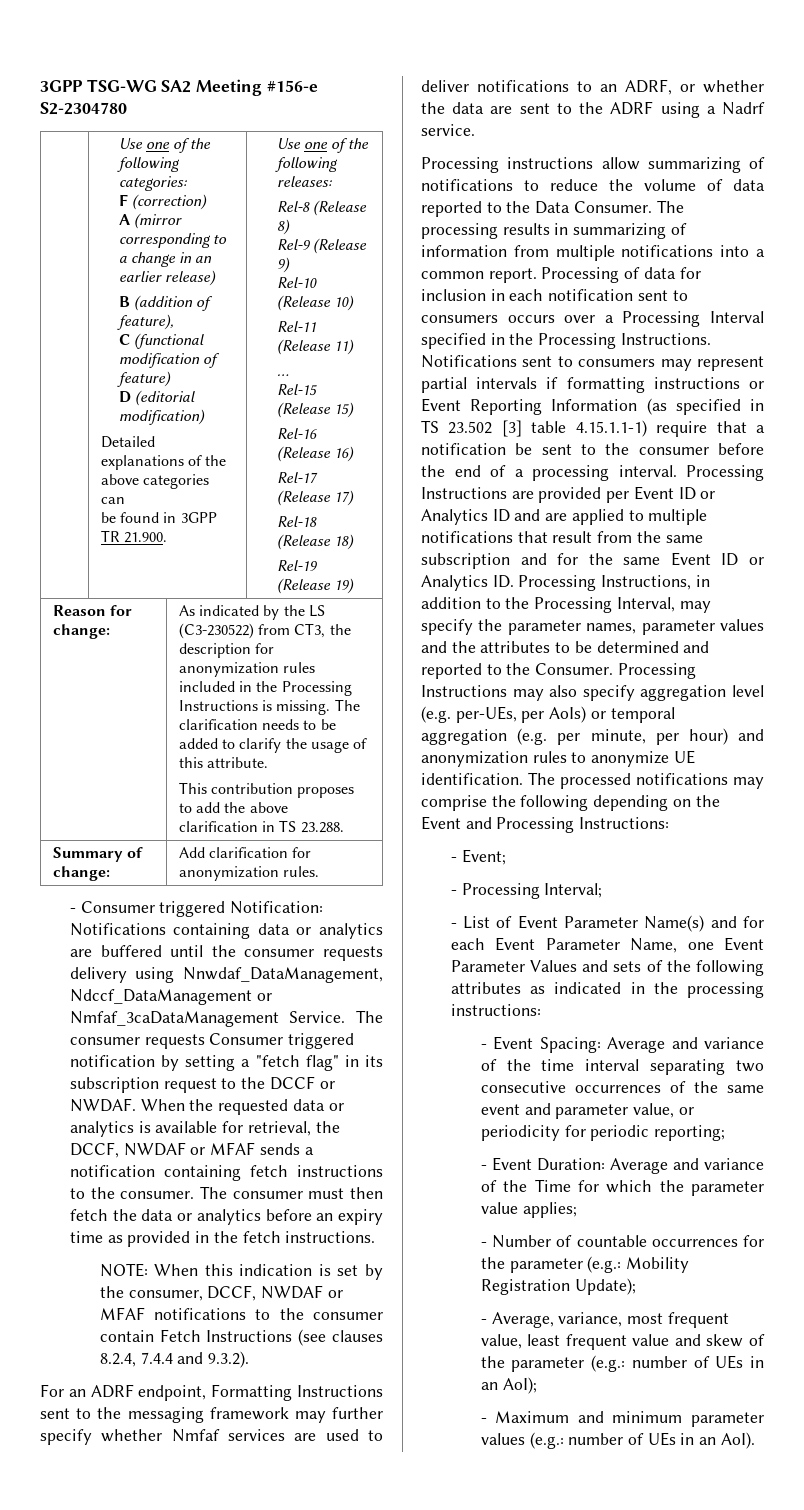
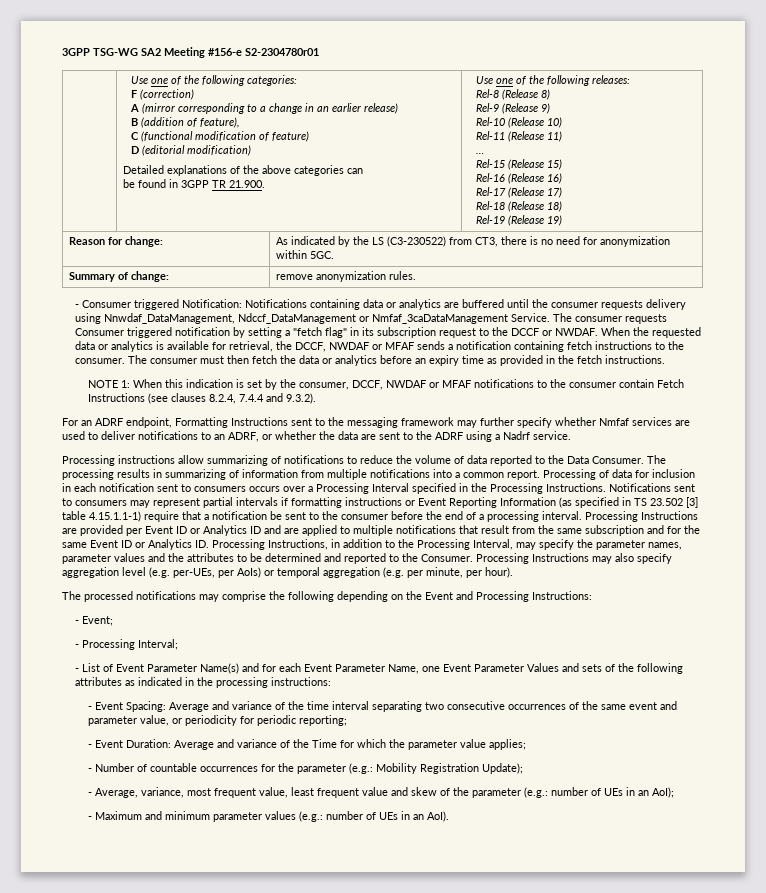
[40,102,127,115] S2-2304780 -> [245,48,319,56] S2-2304780r01
[329,624,351,635] [178,643,274,658] [178,662,315,677] [178,681,352,696] [178,699,360,715] [178,719,336,730] [178,738,368,753] [178,757,268,768] [178,782,355,798] [178,802,288,813] [178,820,344,833] the description for anonymization rules included in the Processing Instructions is missing. The clarification needs to be added to clarify the usage of this attribute. // This contribution proposes to add the above clarification in TS 23.288. -> [500,236,670,247] [275,250,334,259] there is no need for anonymization within 5GC.
[178,847,312,858] Add clarification for -> [275,274,313,280] remove
[99,1263,148,1277] NOTE: -> [88,380,131,388] NOTE 1:
[688,728,764,745] [421,750,695,767] [421,773,523,785] hour) and anonymization rules to anonymize UE identification. -> [485,567,513,578] hour). //

